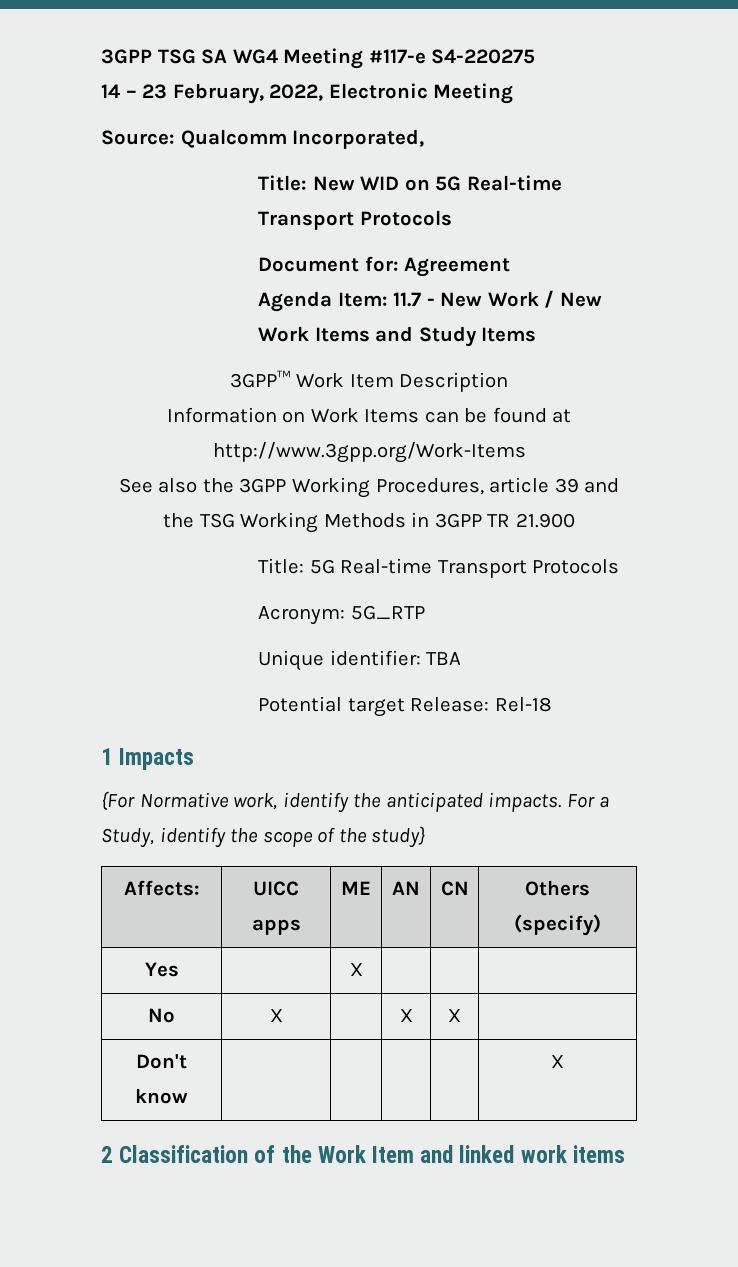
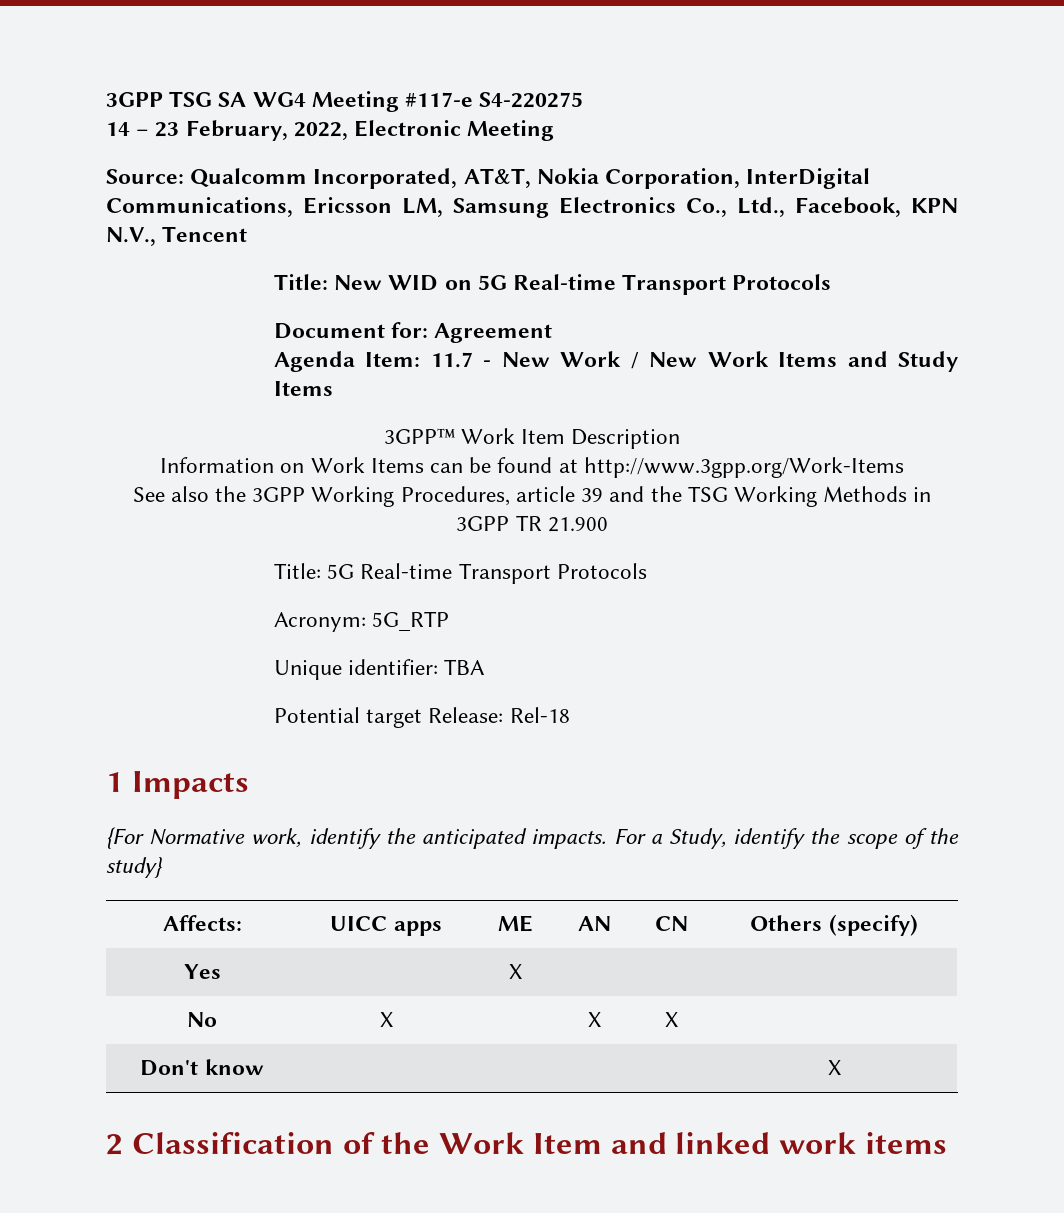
(425, 139) none -> [463,168,871,189] [106,197,958,218] [106,226,248,246] AT&T, Nokia Corporation, InterDigital Communications, Ericsson LM, Samsung Electronics Co., Ltd., Facebook, KPN N.V., Tencent

